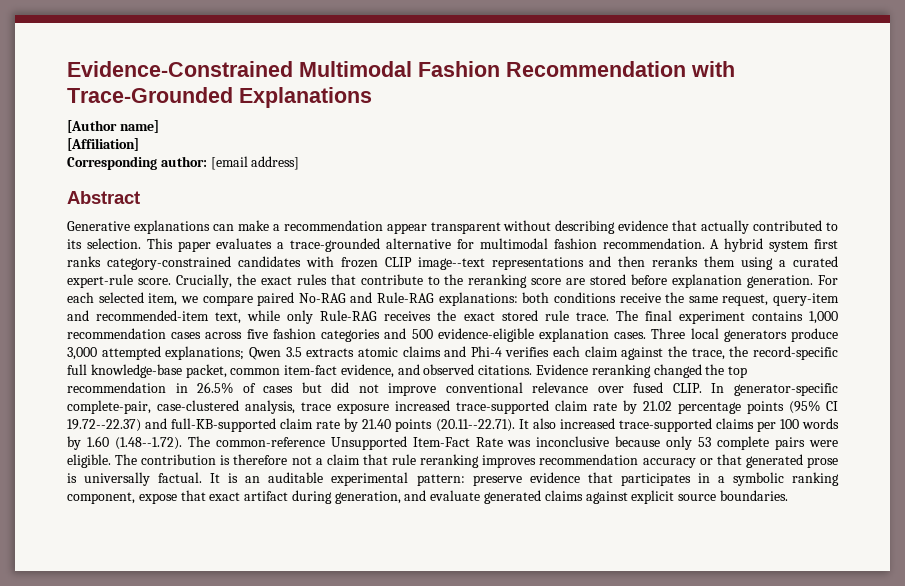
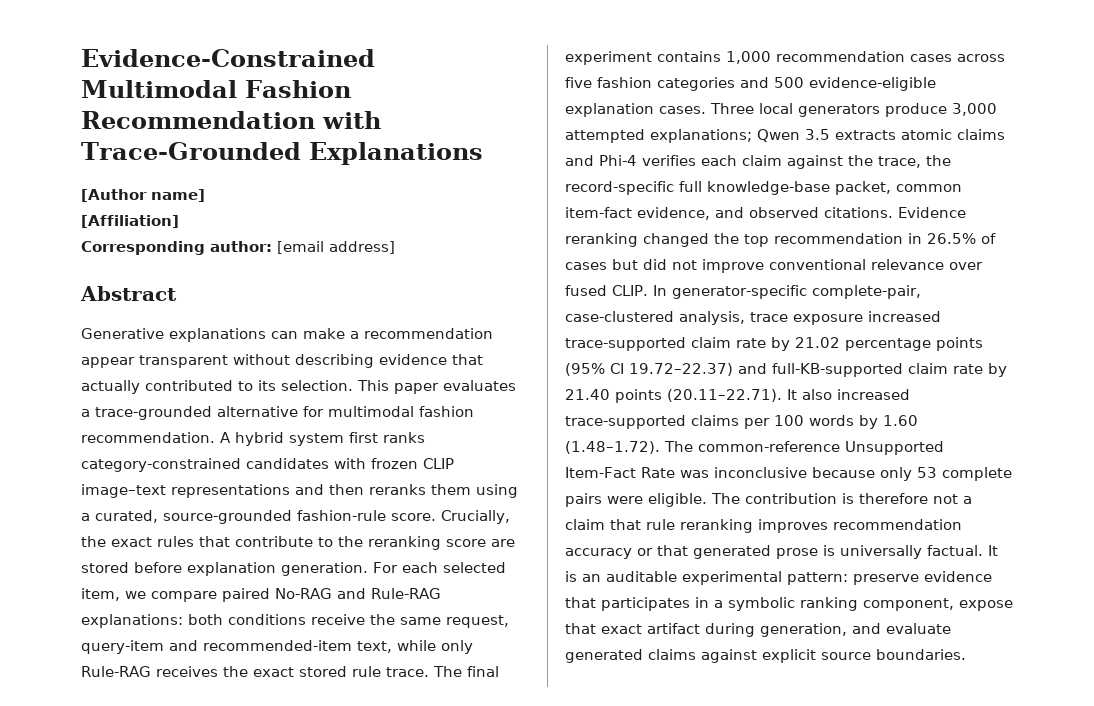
[417,257,485,270] image--text -> [81,484,166,498] image–text
[793,256,839,267] [67,274,133,288] curated expert-rule -> [95,510,386,524] curated, source-grounded fashion-rule
[67,419,141,432] 19.72--22.37) -> [629,363,733,376] 19.72–22.37)
[435,419,515,432] (20.11--22.71). -> [667,389,782,402] (20.11–22.71).
[114,437,182,450] (1.48--1.72). -> [565,441,660,454] (1.48–1.72).

